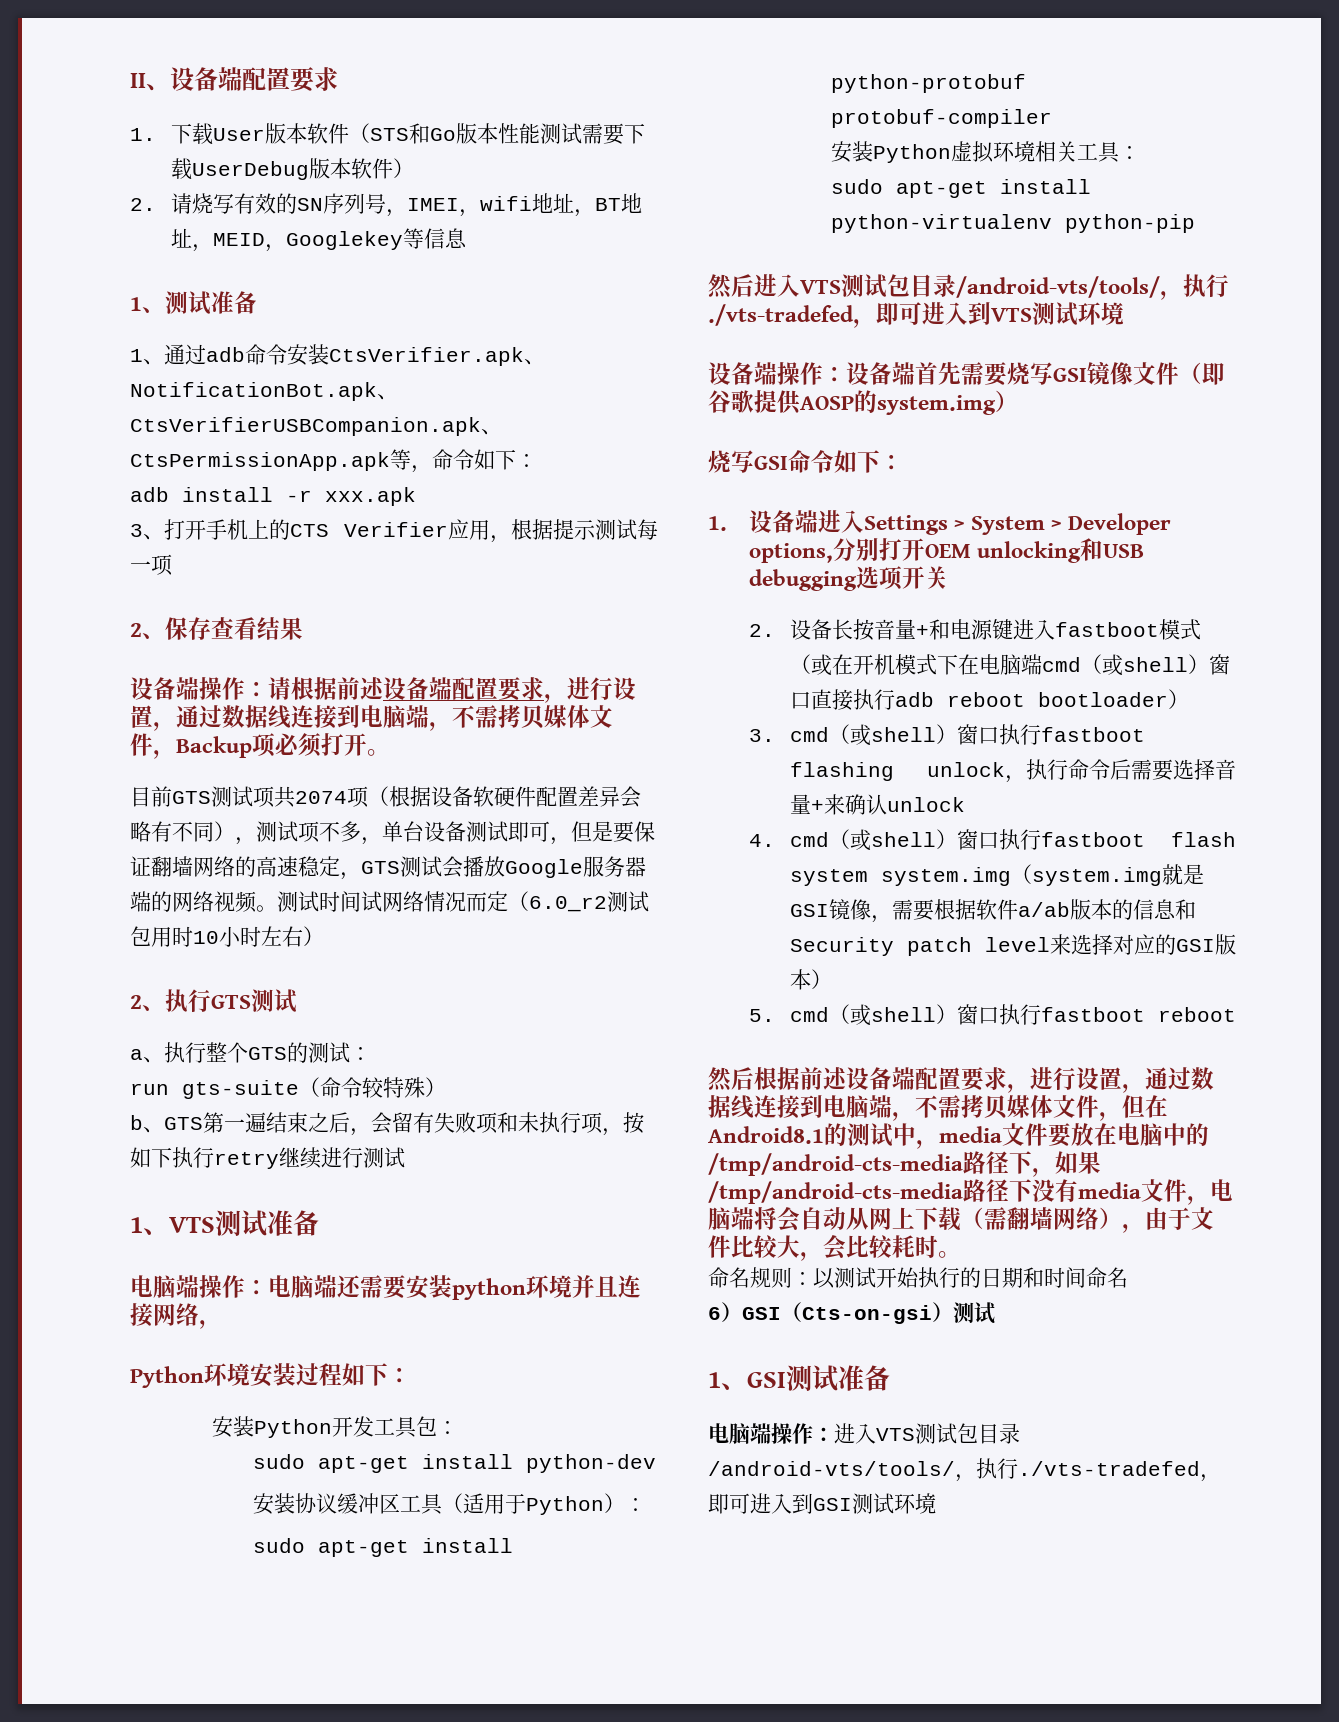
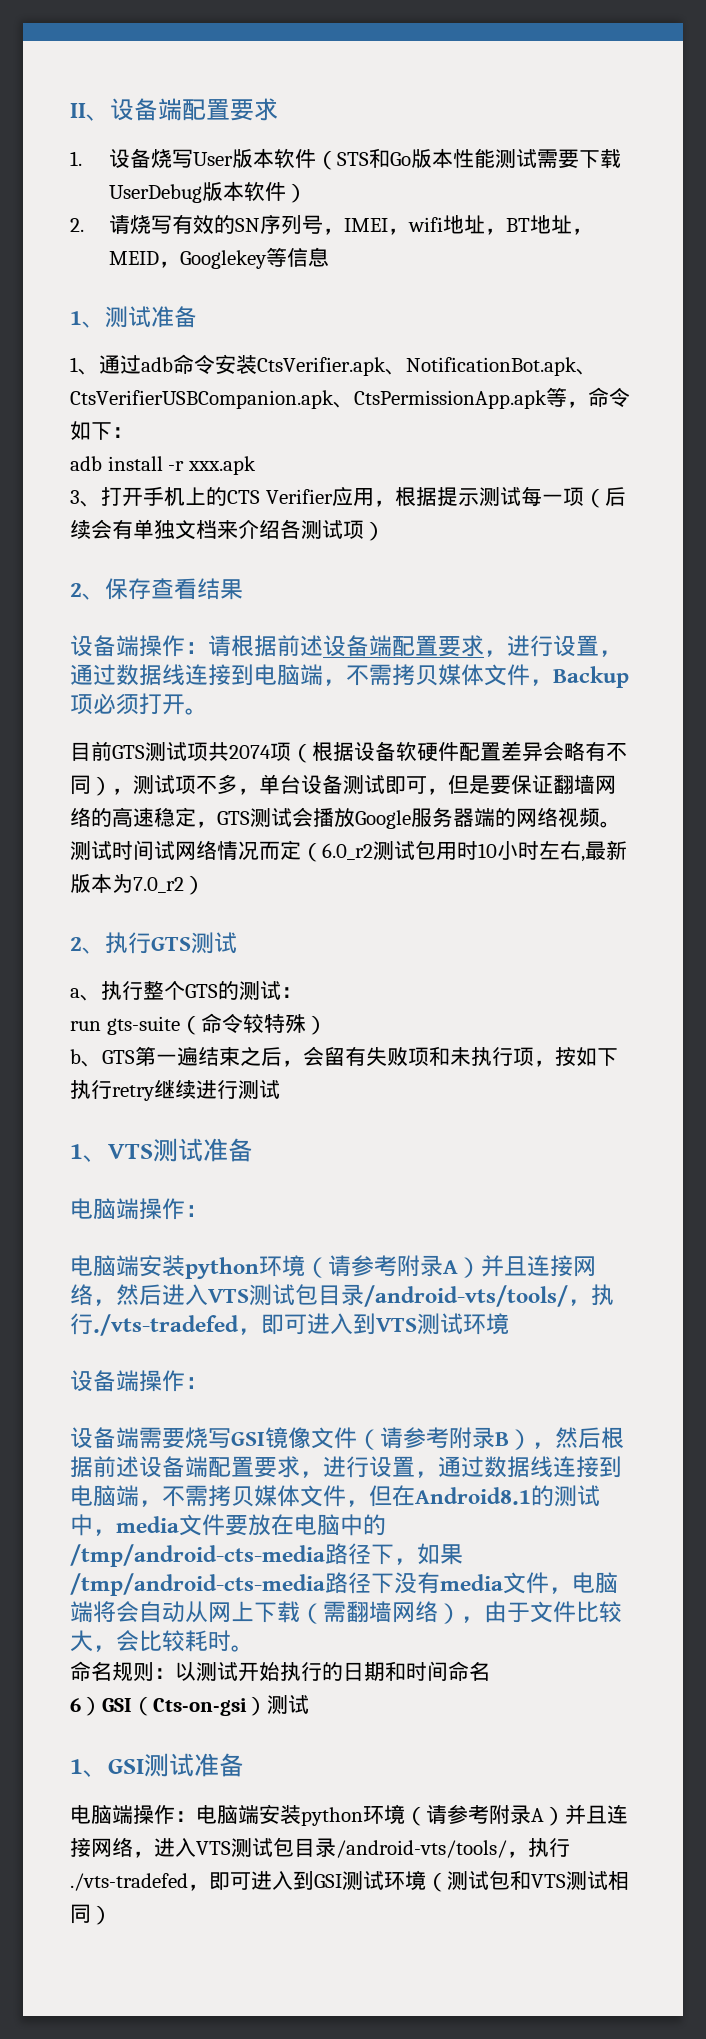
[170,123,213,145] 下载 -> [108,148,193,168] 设备烧写
(173, 565) none -> [583,487,626,508] [70,519,385,541] （后续会有单独文档来介绍各测试项）
(303, 936) none -> [581,840,627,862] [70,873,184,893] ,最新版本为7.0_r2
[268,1275,641,1300] [130,1303,222,1329] [130,1363,411,1388] [211,1416,458,1438] [252,1454,656,1473] [252,1493,646,1515] [252,1538,513,1557] [830,74,1026,93] [830,109,1052,128] [830,141,1140,163] [830,179,1091,198] [830,214,1195,233] 电脑端还需要安装python环境并且连接网络， // Python环境安装过程如下： // 安装Python开发工具包： // sudo apt-get install python-dev // 安装协议缓冲区工具（适用于Python）： // sudo apt-get install python-protobuf protobuf-compiler // 安装Python虚拟环境相关工具： // sudo apt-get install python-virtualenv python-pip // -> [70,1255,596,1279] [70,1284,116,1306] // 电脑端安装python环境（请参考附录A）并且连接网络，
[846,362,961,385] 设备端首先 -> [70,1427,139,1449] // 设备端
[1202,362,1225,385] [708,390,1018,415] [707,450,903,473] [708,510,1172,535] [748,538,1145,563] [748,566,948,591] [748,619,1201,641] [789,654,1230,676] [789,689,1189,711] [748,724,1145,746] [789,759,1236,783] [789,794,965,815] [748,829,1236,851] [789,864,1204,886] [789,899,1196,923] [789,934,1236,956] [789,969,832,990] [748,1004,1236,1026] 即谷歌提供AOSP的system.img） // 烧写GSI命令如下： // 1.设备端进入Settings > System > Developer options,分别打开OEM unlocking和USB debugging选项开关 // 2.设备长按音量+和电源键进入fastboot模式（或在开机模式下在电脑端cmd（或shell）窗口直接执行adb reboot bootloader） // 3. cmd（或shell）窗口执行fastboot flashing unlock，执行命令后需要选择音量+来确认unlock // 4. cmd（或shell）窗口执行fastboot flash system system.img（system.img就是GSI镜像，需要根据软件a/ab版本的信息和Security patch level来选择对应的GSI版本） // 5. cmd（或shell）窗口执行fastboot reboot // -> [380,1427,555,1450] 请参考附录B），
(834, 1434) none -> [196,1804,628,1826] [70,1837,154,1858] 电脑端安装python环境（请参考附录A）并且连接网络，
(936, 1503) none -> [426,1870,629,1892] [70,1904,112,1925] （测试包和VTS测试相同）

